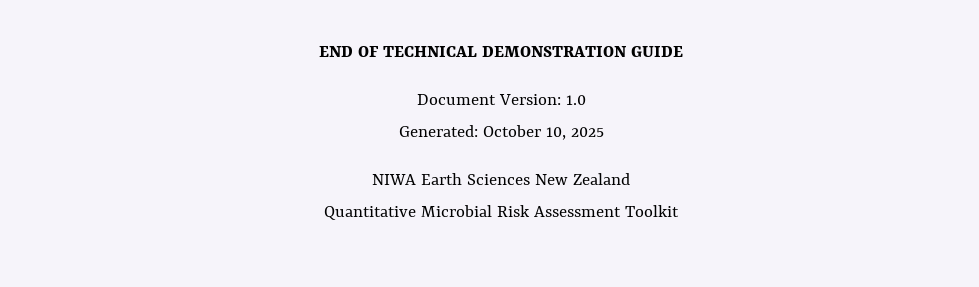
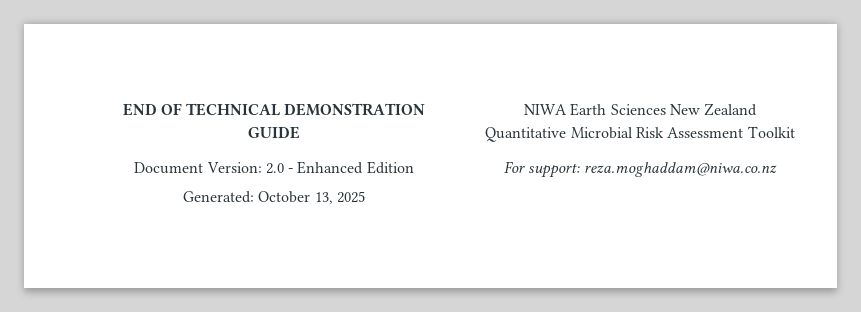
[565,95,586,105] 1.0 -> [265,161,414,174] 2.0 - Enhanced Edition
[545,127,566,140] 10, -> [314,192,333,204] 13,
(679, 211) none -> [503,161,778,178] // For support: reza.moghaddam@niwa.co.nz

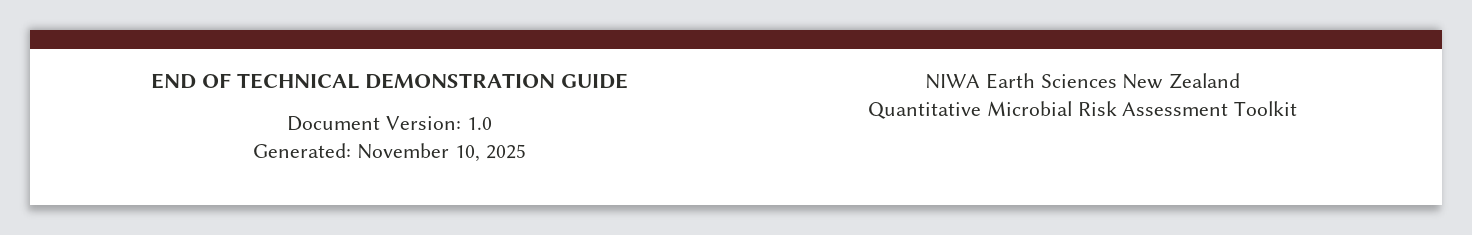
[265,161,414,174] 2.0 - Enhanced Edition -> [466,117,492,130] 1.0
[258,191,333,204] October 13, -> [357,143,480,162] November 10,
[503,161,778,178] // For support: reza.moghaddam@niwa.co.nz -> (1298, 108) none

